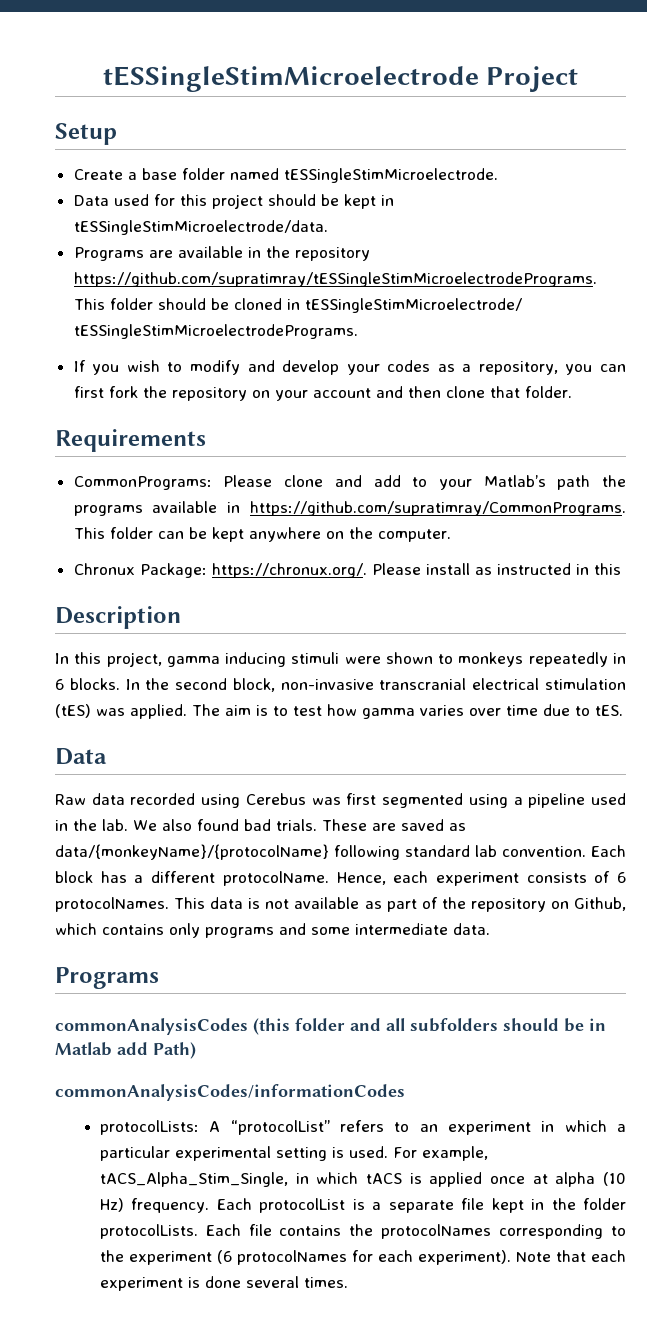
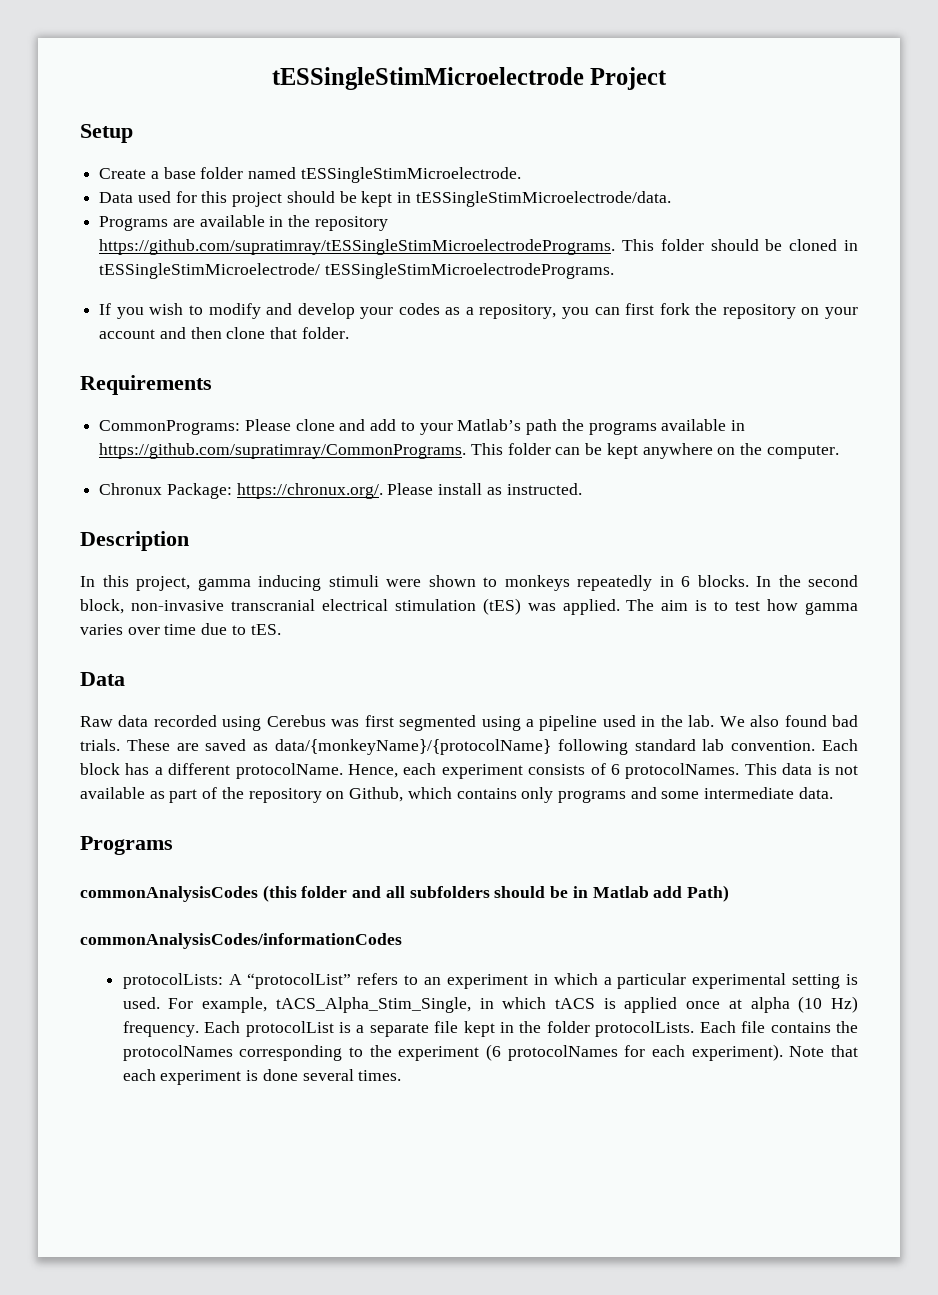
[496,563,621,575] instructed in this -> [506,483,582,495] instructed.

